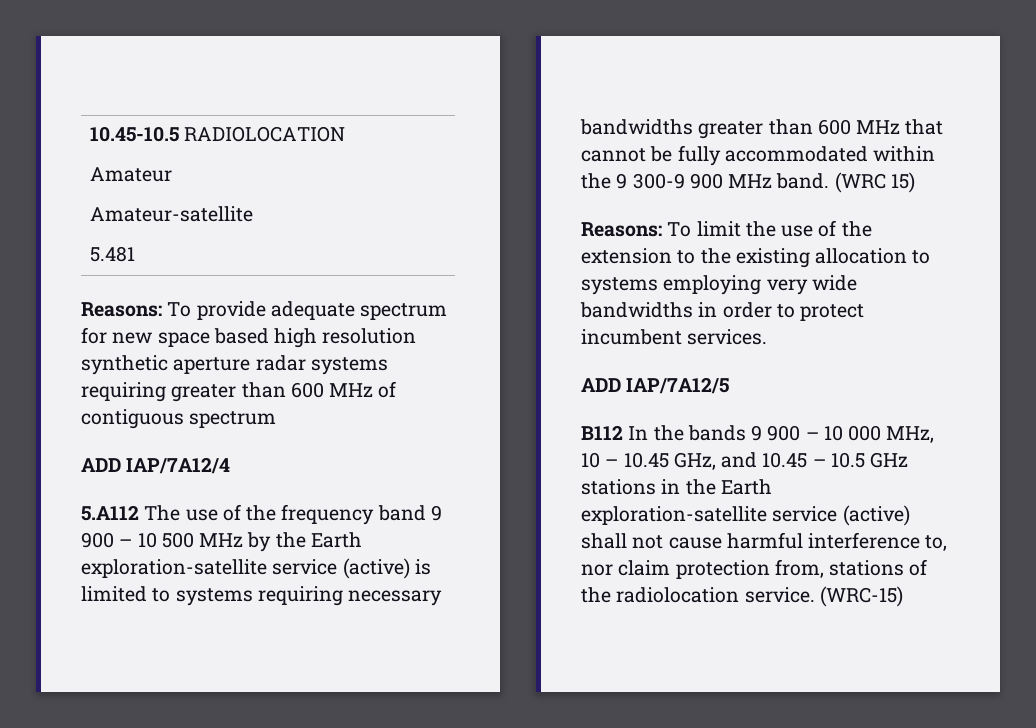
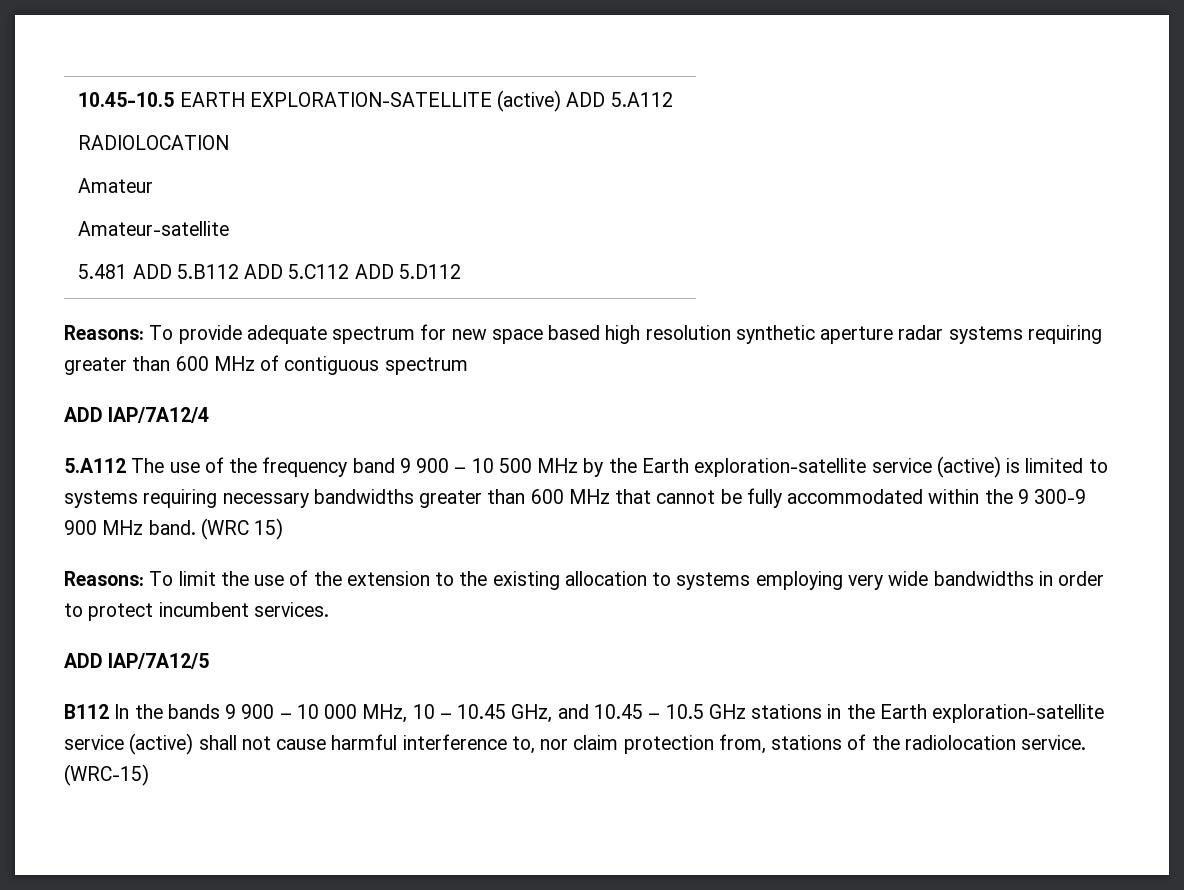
(179, 134) none -> [179,90,673,112] EARTH EXPLORATION-SATELLITE (active) ADD 5.A112 //
(135, 254) none -> [132,264,461,279] ADD 5.B112 ADD 5.C112 ADD 5.D112

